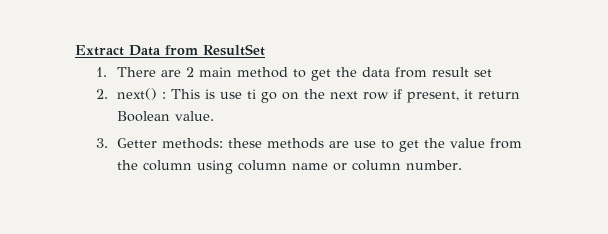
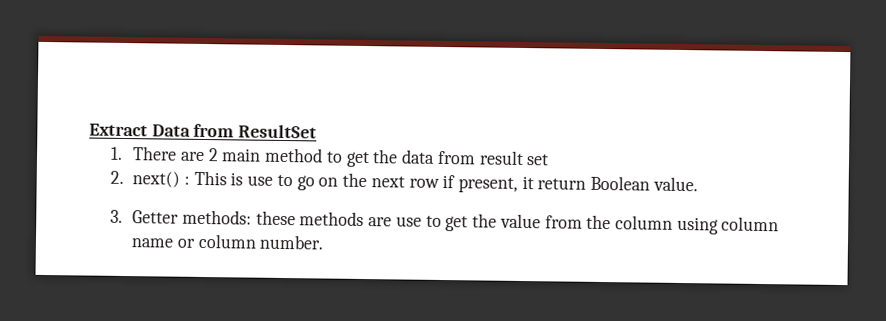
[247,89,257,99] ti -> [276,174,293,187] to

